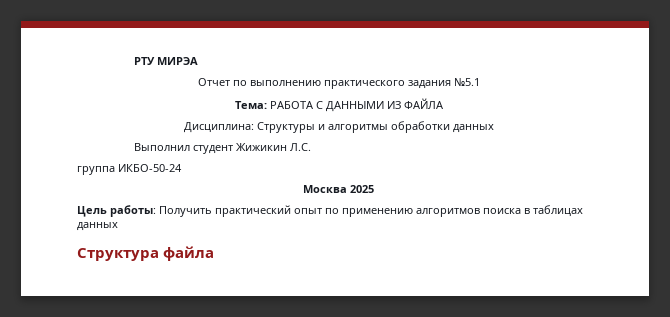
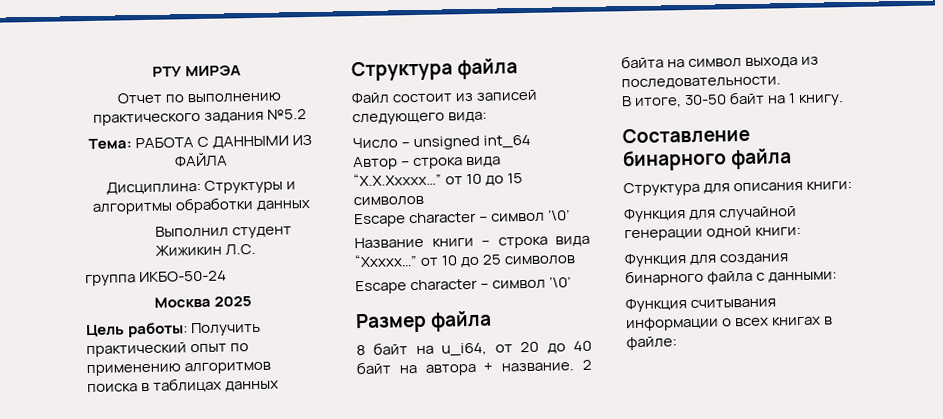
[453,78,480,86] №5.1 -> [267,108,308,120] №5.2
(215, 253) none -> [351,89,539,105] [352,111,488,126] [352,134,532,151] [353,156,502,171] [353,172,524,187] [353,195,424,207] [354,209,571,228] [354,235,590,249] [354,254,577,268] [355,276,572,295] [355,310,493,334] [356,340,592,357] [356,359,592,376] [621,55,820,69] [621,76,781,90] [621,91,845,108] [622,126,750,145] [622,148,793,172] [623,181,853,197] [624,206,798,223] [624,225,802,242] [624,253,790,268] [625,269,838,287] [625,298,777,313] [626,316,834,332] [626,336,677,351] // Файл состоит из записей следующего вида: // Число – unsigned int_64 // Автор – строка вида “X.X.Xxxxx…” от 10 до 15 символов // Escape character – символ ‘\0’ // Название книги – строка вида “Xxxxx…” от 10 до 25 символов // Escape character – символ ‘\0’ // Размер файла // 8 байт на u_i64, от 20 до 40 байт на автора + название. 2 байта на символ выхода из последовательности. // В итоге, 30-50 байт на 1 книгу. // Составление бинарного файла // Структура для описания книги: // Функция для случайной генерации одной книги: // Функция для создания бинарного файла с данными: // Функция считывания информации о всех книгах в файле:

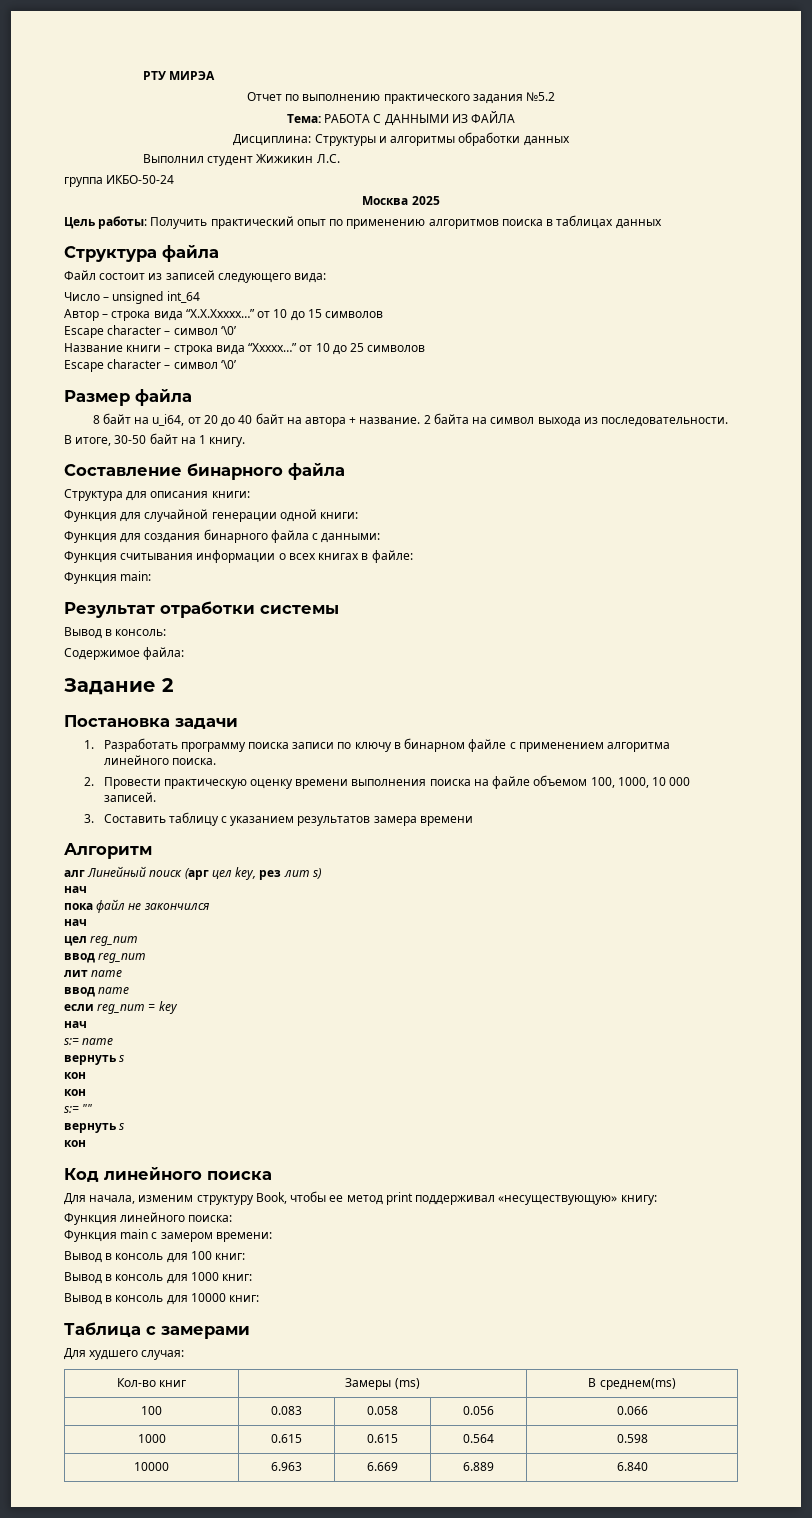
(677, 343) none -> [64,571,152,584] [64,601,339,618] [64,627,167,639] [64,647,185,660] [64,678,174,695] [64,715,238,729] [83,738,671,752] [103,755,216,765] [83,775,691,789] [103,792,156,802] [83,812,473,826] [64,843,152,859] [64,866,321,880] [64,886,87,893] [64,899,210,913] [64,919,87,926] [64,935,139,946] [64,952,147,963] [64,970,123,977] [64,987,130,997] [64,1001,178,1014] [64,1021,87,1028] [64,1038,114,1045] [64,1055,125,1065] [64,1072,86,1079] [64,1089,86,1096] [64,1104,93,1113] [64,1123,125,1133] [64,1140,86,1147] [64,1167,272,1182] [64,1191,657,1205] [64,1212,233,1225] [64,1229,272,1242] [64,1251,246,1263] [64,1272,253,1284] [64,1293,260,1305] [64,1322,250,1339] [64,1348,185,1360] [116,1378,187,1387] [345,1378,420,1390] [588,1378,676,1390] [141,1406,162,1415] [271,1406,302,1415] [367,1406,398,1415] [463,1406,494,1415] [616,1406,648,1415] [137,1434,166,1443] [271,1434,302,1443] [367,1434,398,1443] [463,1434,494,1443] [616,1434,648,1443] [134,1462,169,1471] [271,1462,302,1471] [367,1462,398,1471] [463,1462,494,1471] [616,1462,648,1471] // Функция main: // Результат отработки системы // Вывод в консоль: // Содержимое файла: // Задание 2 // Постановка задачи // 1. Разработать программу поиска записи по ключу в бинарном файле с применением алгоритма линейного поиска. // 2. Провести практическую оценку времени выполнения поиска на файле объемом 100, 1000, 10 000 записей. // 3. Составить таблицу с указанием результатов замера времени // Алгоритм // алг Линейный поиск (арг цел key, рез лит s) // нач // пока файл не закончился // нач // цел reg_num // ввод reg_num // лит name // ввод name // если reg_num = key // нач // s:= name // вернуть s // кон // кон // s:= "" // вернуть s // кон // Код линейного поиска // Для начала, изменим структуру Book, чтобы ее метод print поддерживал «несуществующую» книгу: // Функция линейного поиска: // Функция main с замером времени: // Вывод в консоль для 100 книг: // Вывод в консоль для 1000 книг: // Вывод в консоль для 10000 книг: // Таблица с замерами // Для худшего случая: // Кол-во книг | Замеры (ms) | В среднем(ms) // 100 | 0.083 | 0.058 | 0.056 | 0.066 // 1000 | 0.615 | 0.615 | 0.564 | 0.598 // 10000 | 6.963 | 6.669 | 6.889 | 6.840

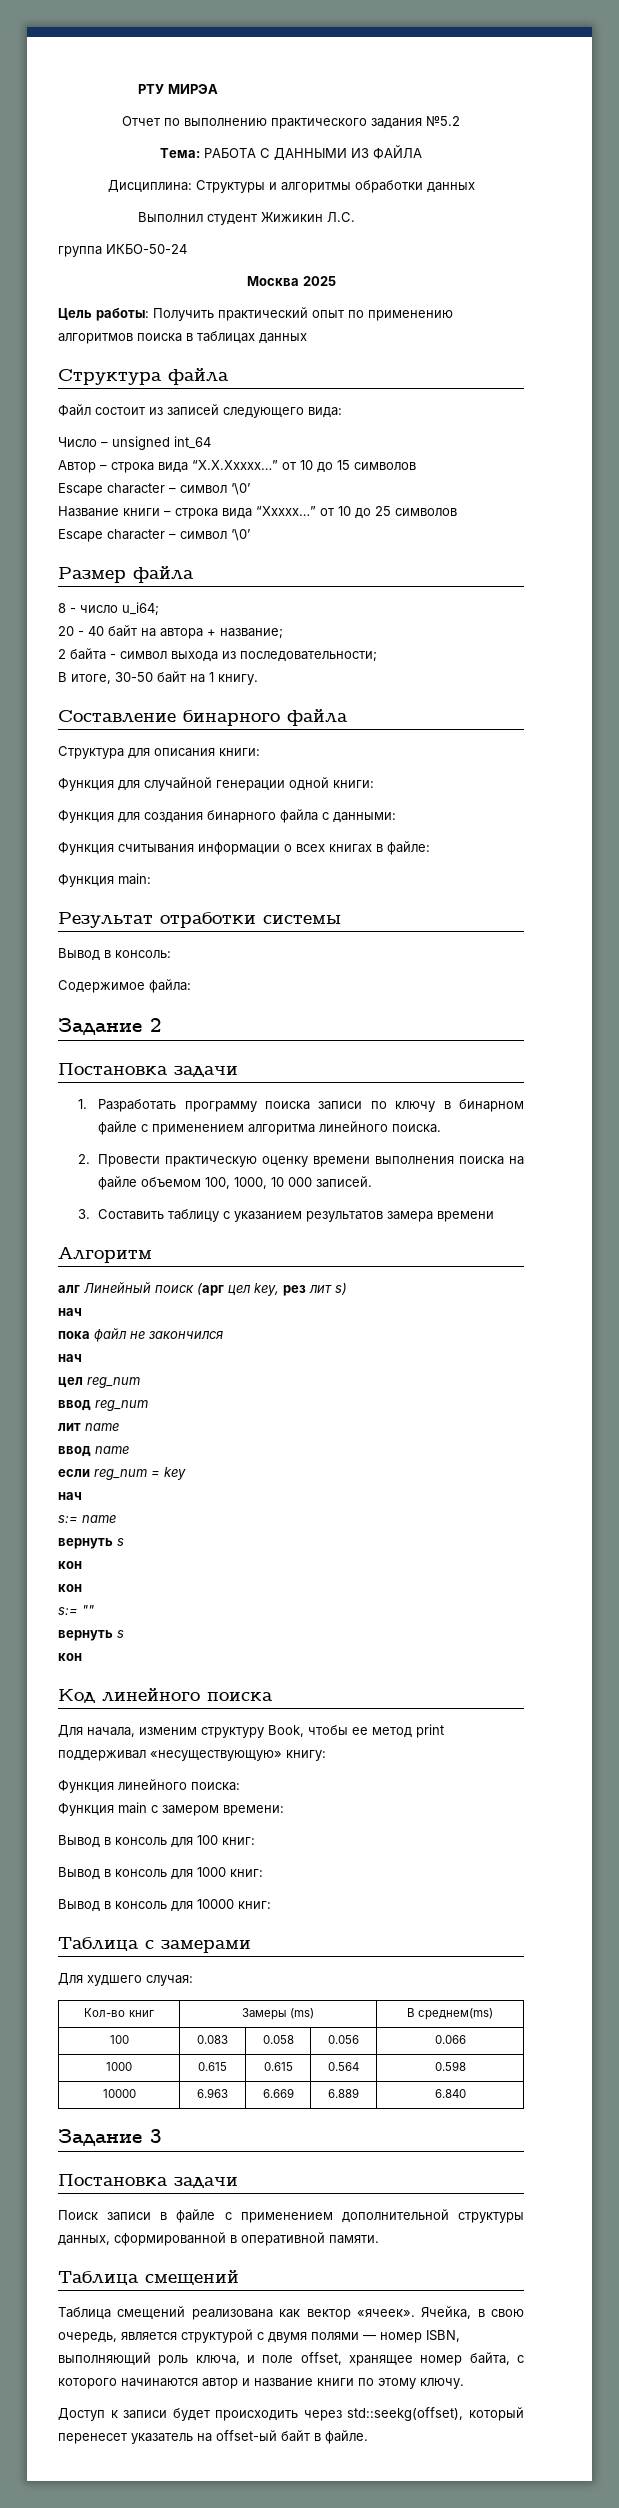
[102,413,236,427] байт на u_i64, от 20 до -> [70,602,159,616] [58,626,84,636] - число u_i64; // 20 -
[359,417,421,424] название. -> [220,628,283,639] название; //
[472,417,488,424] на -> [110,654,116,659] -
[601,417,729,427] последовательности. -> [240,651,377,662] последовательности;
(648, 1466) none -> [58,2129,162,2146] [58,2174,238,2188] [58,2209,524,2223] [58,2232,379,2246] [58,2270,239,2285] [58,2306,524,2320] [58,2329,460,2343] [58,2352,524,2366] [58,2378,464,2389] [58,2407,524,2421] [58,2430,368,2444] // Задание 3 // Постановка задачи // Поиск записи в файле с применением дополнительной структуры данных, сформированной в оперативной памяти. // Таблица смещений // Таблица смещений реализована как вектор «ячеек». Ячейка, в свою очередь, является структурой с двумя полями — номер ISBN, выполняющий роль ключа, и поле offset, хранящее номер байта, с которого начинаются автор и название книги по этому ключу. // Доступ к записи будет происходить через std::seekg(offset), который перенесет указатель на offset-ый байт в файле.

